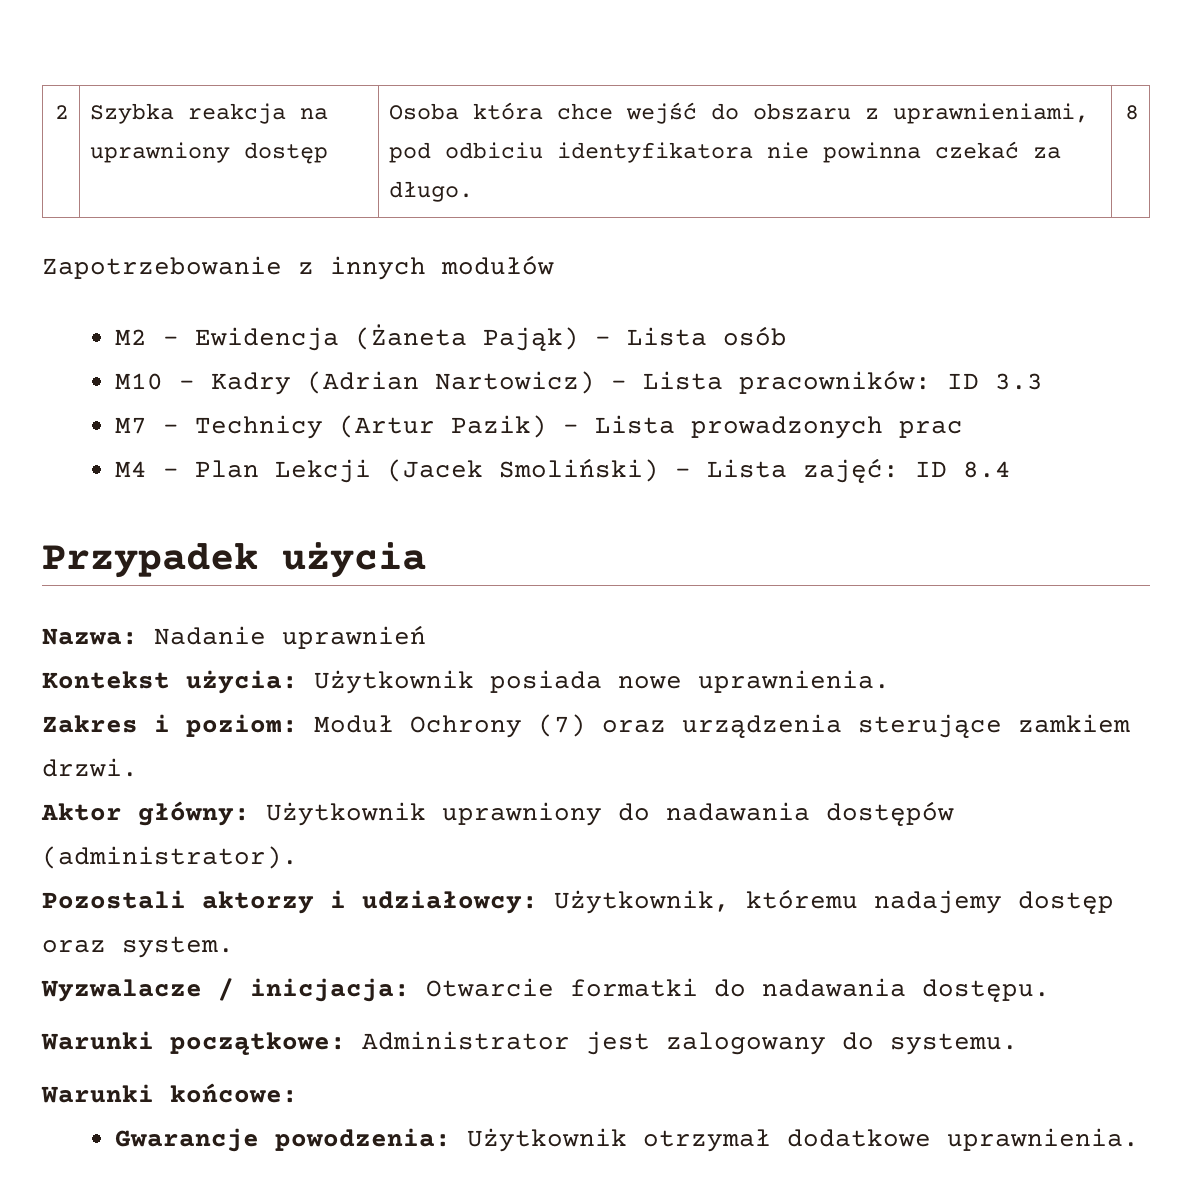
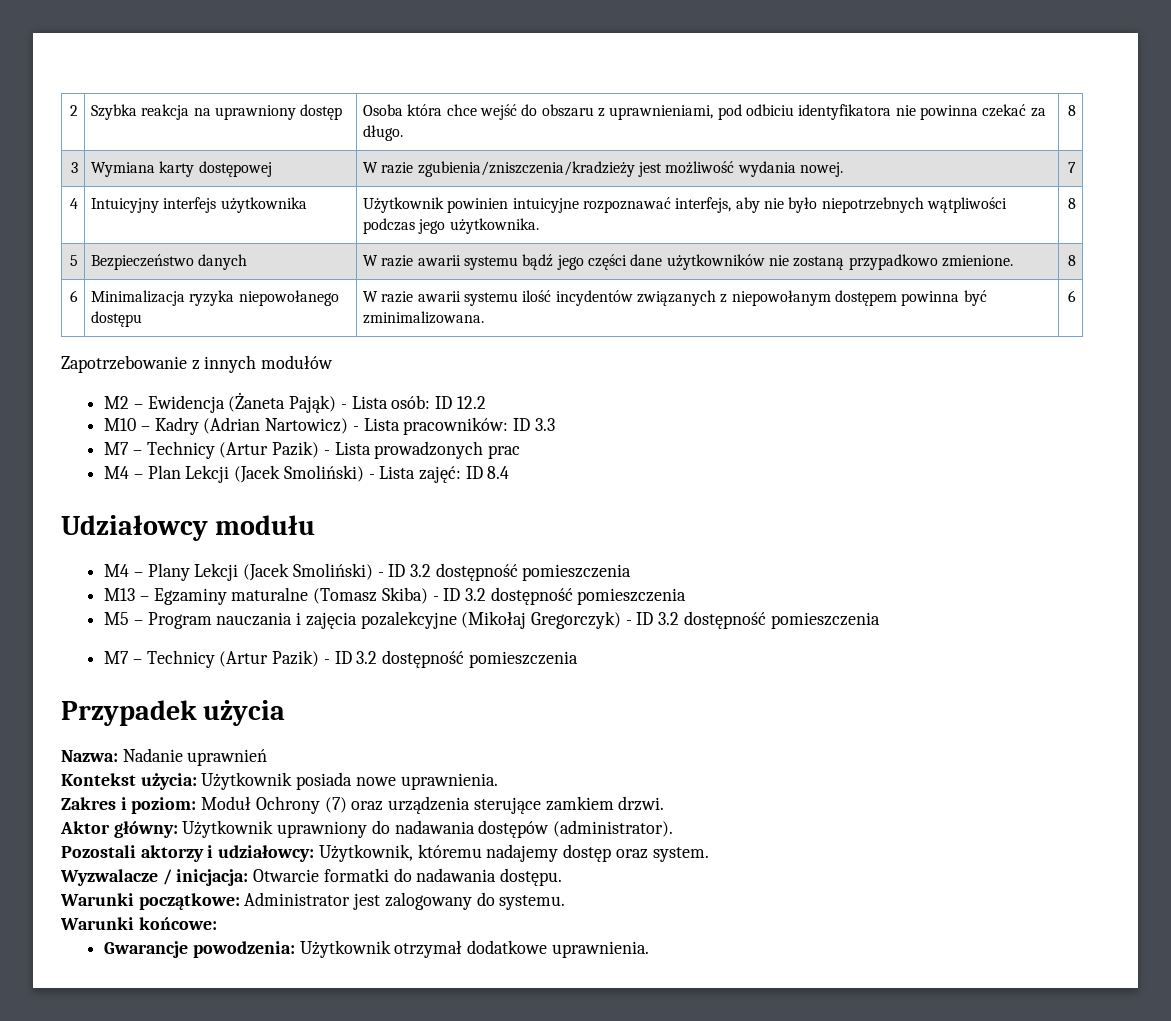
(1139, 112) none -> [70,162,78,173] [91,161,272,177] [363,161,843,177] [1067,162,1076,173] [69,198,78,209] [91,197,307,213] [363,197,1007,213] [363,218,539,234] [1067,198,1076,209] [69,255,78,266] [91,254,248,270] [363,254,1013,270] [1067,255,1076,266] [69,290,78,302] [91,290,339,306] [91,311,143,327] [363,290,987,306] [363,311,485,324] [1067,290,1076,302] // 3 | Wymiana karty dostępowej | W razie zgubienia/zniszczenia/kradzieży jest możliwość wydania nowej. | 7 // 4 | Intuicyjny interfejs użytkownika | Użytkownik powinien intuicyjne rozpoznawać interfejs, aby nie było niepotrzebnych wątpliwości podczas jego użytkownika. | 8 // 5 | Bezpieczeństwo danych | W razie awarii systemu bądź jego części dane użytkowników nie zostaną przypadkowo zmienione. | 8 // 6 | Minimalizacja ryzyka niepowołanego dostępu | W razie awarii systemu ilość incydentów związanych z niepowołanym dostępem powinna być zminimalizowana. | 6
[723,326,788,346] osób -> [391,395,486,409] osób: ID 12.2
(1012, 469) none -> [61,515,316,541] [104,563,632,581] [104,587,687,605] [104,611,880,629] [104,650,578,668] // Udziałowcy modułu // M4 – Plany Lekcji (Jacek Smoliński) - ID 3.2 dostępność pomieszczenia // M13 – Egzaminy maturalne (Tomasz Skiba) - ID 3.2 dostępność pomieszczenia // M5 – Program nauczania i zajęcia pozalekcyjne (Mikołaj Gregorczyk) - ID 3.2 dostępność pomieszczenia // M7 – Technicy (Artur Pazik) - ID 3.2 dostępność pomieszczenia

